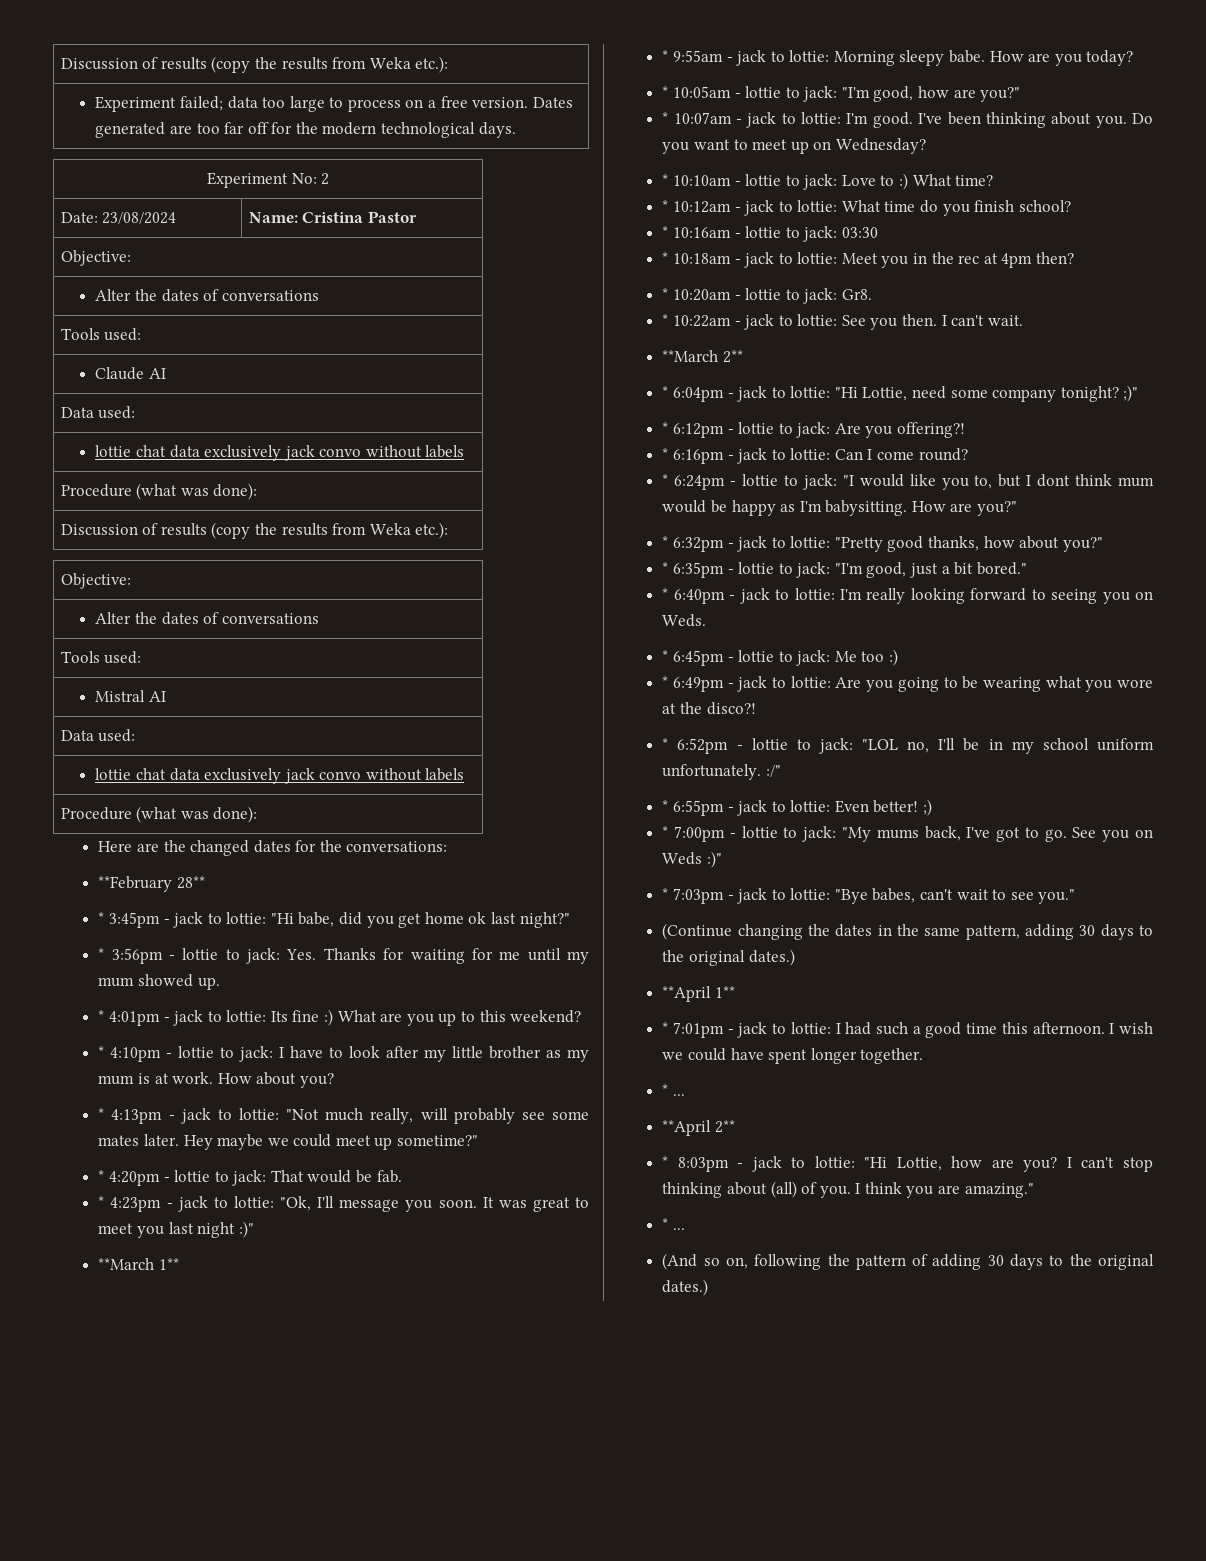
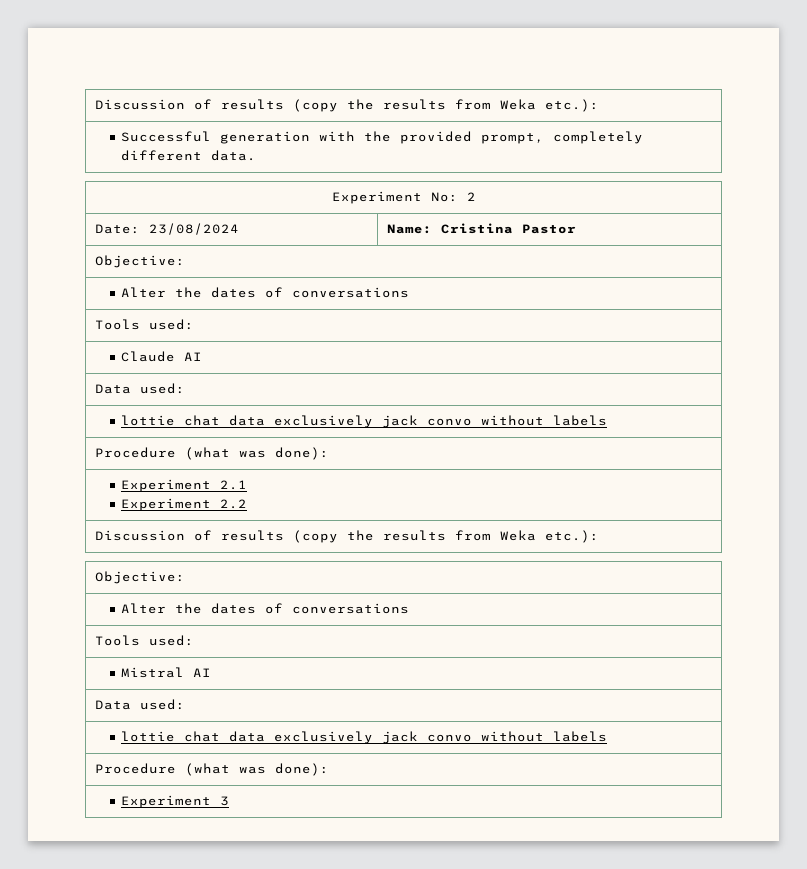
[60,56,449,73] [95,96,573,112] [95,122,516,138] Discussion of results (copy the results from Weka etc.): // Experiment failed; data too large to process on a free version. Dates generated are too far off for the modern technological days. -> [95,99,600,112] [120,131,643,144] [120,150,256,161] Discussion of results (copy the results from Weka etc.): // Successful generation with the provided prompt, completely different data.
(258, 491) none -> [120,479,247,492] [120,498,247,511] // Experiment 2.1 // Experiment 2.2
[98,840,448,856] [98,876,205,892] [98,912,570,928] [98,948,590,964] [98,974,220,990] [98,1009,582,1026] [98,1046,589,1062] [98,1072,334,1088] [98,1108,590,1124] [98,1134,479,1150] [98,1170,402,1186] [98,1196,589,1212] [98,1221,254,1238] [98,1258,179,1270] [662,50,1134,66] [662,86,1021,102] [662,112,1153,128] [662,138,926,154] [662,173,994,190] [662,200,1071,216] [662,226,878,242] [662,252,1074,268] [662,288,872,304] [662,314,1023,330] [662,350,743,363] [662,385,1139,402] [662,422,966,438] [662,448,968,464] [662,474,1154,490] [662,500,1018,516] [662,536,1103,552] [662,562,1027,578] [662,588,1153,604] [662,614,707,627] [662,649,899,666] [662,676,1153,692] [662,702,756,715] [662,738,1154,754] [662,764,781,780] [662,799,933,816] [662,826,1153,842] [662,851,722,868] [662,888,1076,904] [662,923,1153,940] [662,949,795,966] [662,986,735,1002] [662,1022,1153,1038] [662,1048,924,1064] [662,1084,685,1096] [662,1120,735,1136] [662,1156,1153,1172] [662,1181,1034,1198] [662,1218,685,1230] [662,1253,1154,1270] [662,1279,709,1296] // Here are the changed dates for the conversations: // **February 28** // * 3:45pm - jack to lottie: "Hi babe, did you get home ok last night?" // * 3:56pm - lottie to jack: Yes. Thanks for waiting for me until my mum showed up. // * 4:01pm - jack to lottie: Its fine :) What are you up to this weekend? // * 4:10pm - lottie to jack: I have to look after my little brother as my mum is at work. How about you? // * 4:13pm - jack to lottie: "Not much really, will probably see some mates later. Hey maybe we could meet up sometime?" // * 4:20pm - lottie to jack: That would be fab. // * 4:23pm - jack to lottie: "Ok, I'll message you soon. It was great to meet you last night :)" // **March 1** // * 9:55am - jack to lottie: Morning sleepy babe. How are you today? // * 10:05am - lottie to jack: "I'm good, how are you?" // * 10:07am - jack to lottie: I'm good. I've been thinking about you. Do you want to meet up on Wednesday? // * 10:10am - lottie to jack: Love to :) What time? // * 10:12am - jack to lottie: What time do you finish school? // * 10:16am - lottie to jack: 03:30 // * 10:18am - jack to lottie: Meet you in the rec at 4pm then? // * 10:20am - lottie to jack: Gr8. // * 10:22am - jack to lottie: See you then. I can't wait. // **March 2** // * 6:04pm - jack to lottie: "Hi Lottie, need some company tonight? ;)" // * 6:12pm - lottie to jack: Are you offering?! // * 6:16pm - jack to lottie: Can I come round? // * 6:24pm - lottie to jack: "I would like you to, but I dont think mum would be happy as I'm babysitting. How are you?" // * 6:32pm - jack to lottie: "Pretty good thanks, how about you?" // * 6:35pm - lottie to jack: "I'm good, just a bit bored." // * 6:40pm - jack to lottie: I'm really looking forward to seeing you on Weds. // * 6:45pm - lottie to jack: Me too :) // * 6:49pm - jack to lottie: Are you going to be wearing what you wore at the disco?! // * 6:52pm - lottie to jack: "LOL no, I'll be in my school uniform unfortunately. :/" // * 6:55pm - jack to lottie: Even better! ;) // * 7:00pm - lottie to jack: "My mums back, I've got to go. See you on Weds :)" // * 7:03pm - jack to lottie: "Bye babes, can't wait to see you." // (Continue changing the dates in the same pattern, adding 30 days to the original dates.) // **April 1** // * 7:01pm - jack to lottie: I had such a good time this afternoon. I wish we could have spent longer together. // * ... // **April 2** // * 8:03pm - jack to lottie: "Hi Lottie, how are you? I can't stop thinking about (all) of you. I think you are amazing." // * ... // (And so on, following the pattern of adding 30 days to the original dates.) -> [120,795,229,808] // Experiment 3

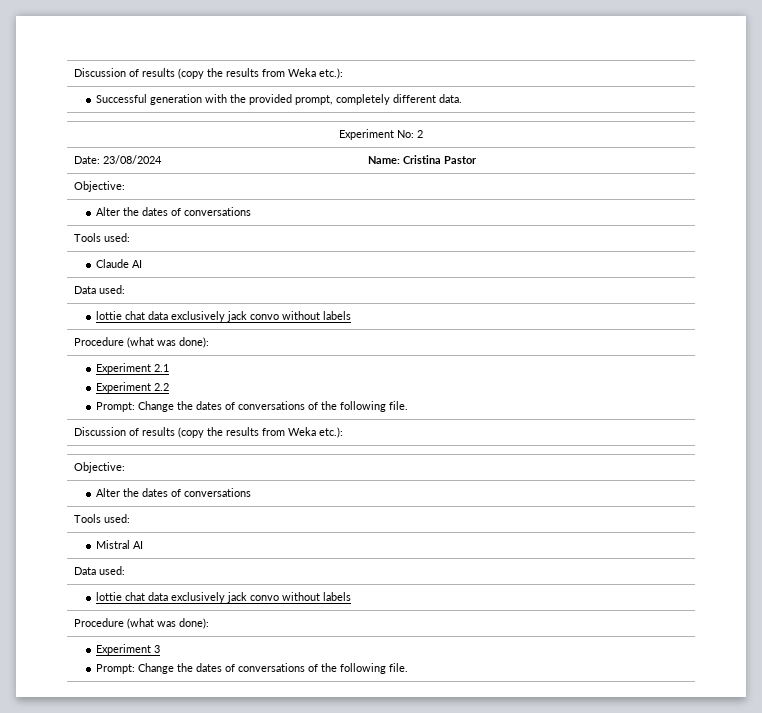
(247, 504) none -> [96,401,409,412] // Prompt: Change the dates of conversations of the following file.
(229, 801) none -> [96,663,409,674] // Prompt: Change the dates of conversations of the following file.

